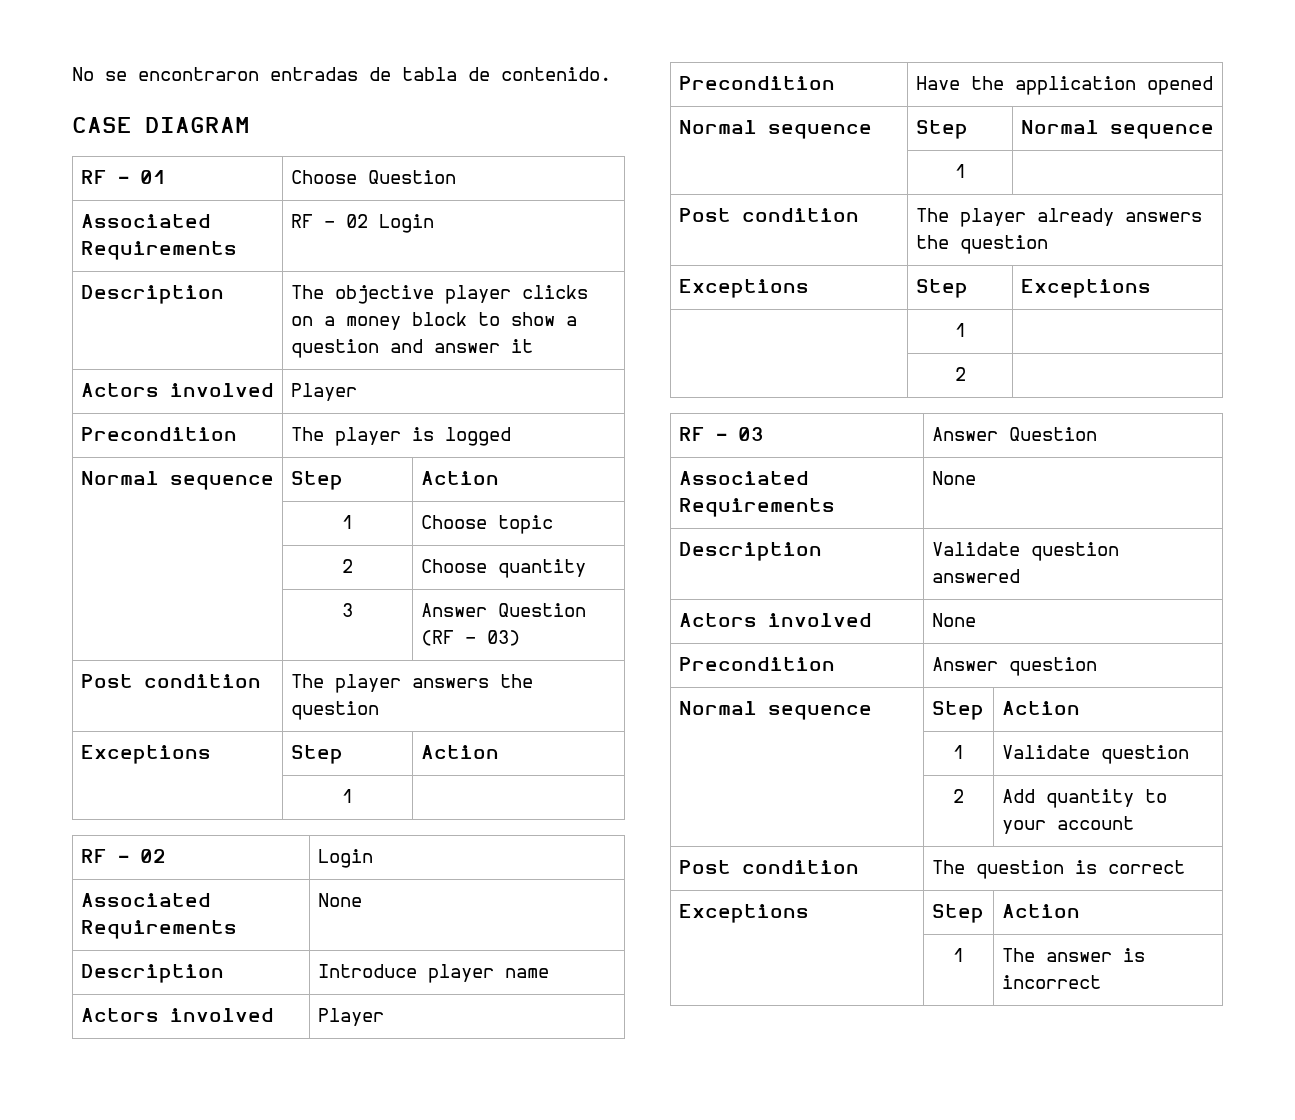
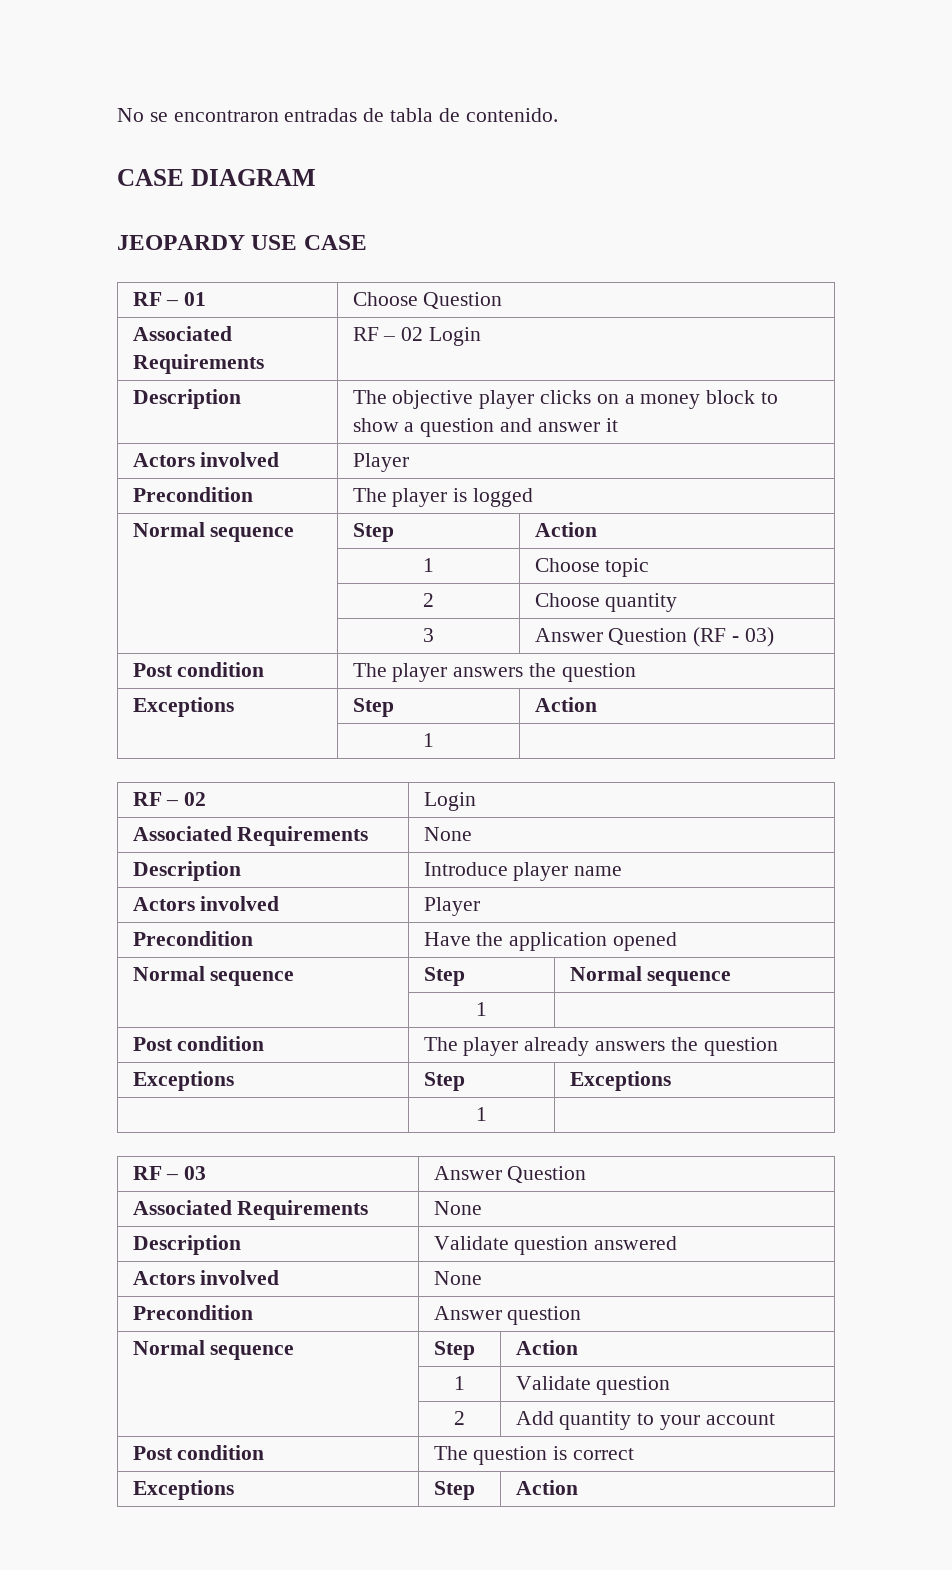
(250, 125) none -> [117,235,367,250] // JEOPARDY USE CASE
[954,367,966,381] // | 2 | -> (487, 1114) none
[953,948,964,962] [1001,948,1145,962] [1001,975,1101,989] // | 1 | The answer is incorrect -> (578, 1487) none

